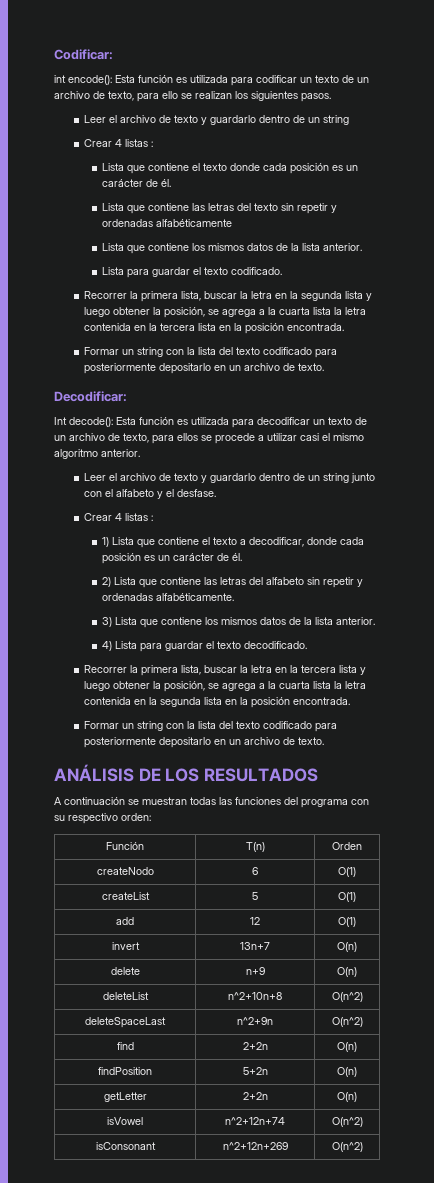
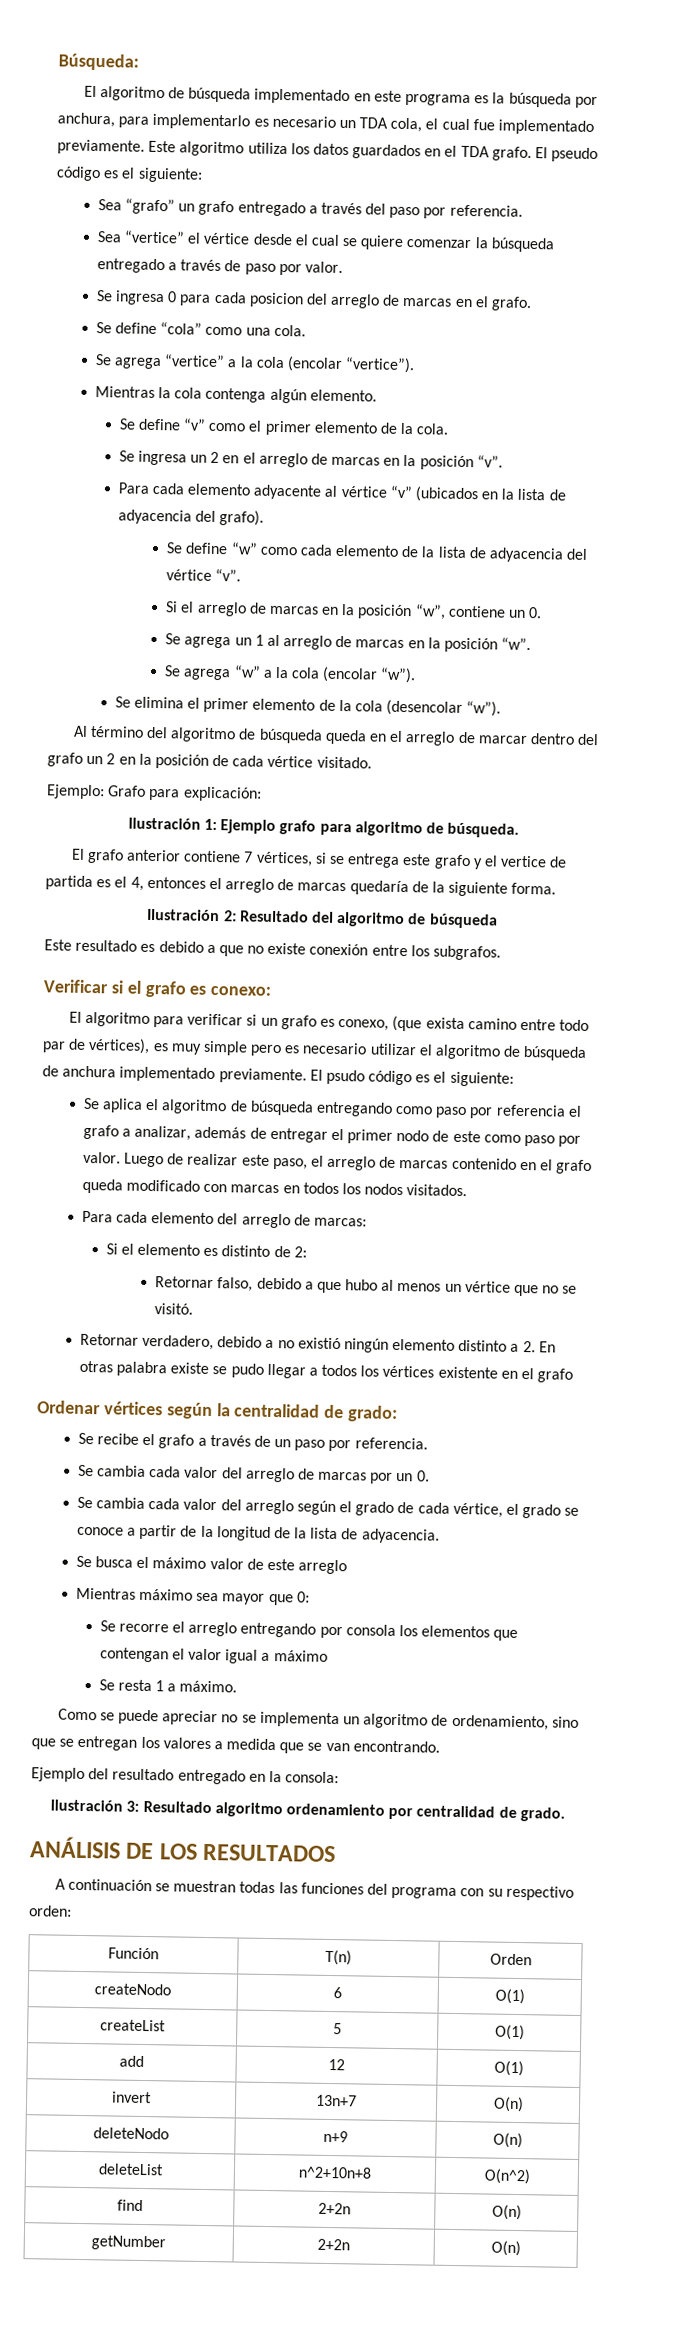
[54,49,113,60] [54,75,369,86] [54,91,331,102] [83,115,349,125] [83,139,153,147] [101,163,358,174] [101,179,171,187] [101,203,337,214] [101,219,232,227] [101,243,362,254] [101,267,282,278] [83,291,372,302] [83,307,366,318] [83,323,344,334] [83,347,337,358] [83,363,324,374] [54,391,127,402] [54,417,367,428] [54,433,364,444] [54,449,140,459] [83,473,375,483] [83,489,216,499] [83,513,153,521] [101,537,364,548] [101,553,242,564] [101,577,363,588] [101,593,234,601] [101,617,375,628] [101,641,307,652] [83,665,366,676] [83,681,366,692] [83,697,350,708] [83,721,337,732] [83,737,324,748] Codificar: // int encode(): Esta función es utilizada para codificar un texto de un archivo de texto, para ello se realizan los siguientes pasos. // Leer el archivo de texto y guardarlo dentro de un string // Crear 4 listas : // Lista que contiene el texto donde cada posición es un carácter de él. // Lista que contiene las letras del texto sin repetir y ordenadas alfabéticamente // Lista que contiene los mismos datos de la lista anterior. // Lista para guardar el texto codificado. // Recorrer la primera lista, buscar la letra en la segunda lista y luego obtener la posición, se agrega a la cuarta lista la letra contenida en la tercera lista en la posición encontrada. // Formar un string con la lista del texto codificado para posteriormente depositarlo en un archivo de texto. // Decodificar: // Int decode(): Esta función es utilizada para decodificar un texto de un archivo de texto, para ellos se procede a utilizar casi el mismo algoritmo anterior. // Leer el archivo de texto y guardarlo dentro de un string junto con el alfabeto y el desfase. // Crear 4 listas : // 1) Lista que contiene el texto a decodificar, donde cada posición es un carácter de él. // 2) Lista que contiene las letras del alfabeto sin repetir y ordenadas alfabéticamente. // 3) Lista que contiene los mismos datos de la lista anterior. // 4) Lista para guardar el texto decodificado. // Recorrer la primera lista, buscar la letra en la tercera lista y luego obtener la posición, se agrega a la cuarta lista la letra contenida en la segunda lista en la posición encontrada. // Formar un string con la lista del texto codificado para posteriormente depositarlo en un archivo de texto. -> [58,53,139,71] [83,85,598,109] [57,112,595,136] [57,139,599,163] [56,166,203,183] [97,198,523,219] [96,230,555,253] [96,258,343,276] [95,290,533,312] [95,322,306,337] [94,354,416,374] [94,386,377,404] [118,418,450,436] [118,450,503,471] [117,482,566,503] [117,509,264,526] [166,542,589,563] [166,568,242,582] [165,601,543,620] [165,633,532,653] [164,665,417,684] [114,696,502,717] [72,725,600,746] [47,752,372,769] [46,784,262,802] [127,817,520,838] [70,848,568,870] [45,875,557,897] [147,908,498,929] [44,939,502,961] [43,979,272,998] [68,1011,590,1032] [42,1038,588,1061] [42,1065,514,1087] [82,1097,582,1119] [82,1124,582,1147] [82,1151,593,1175] [81,1178,468,1197] [81,1210,367,1229] [105,1243,307,1258] [155,1276,578,1297] [154,1303,194,1315] [79,1333,556,1353] [78,1360,574,1383] [37,1400,399,1423] [77,1432,428,1452] [77,1464,430,1484] [76,1496,580,1519] [76,1524,440,1544] [75,1555,348,1575] [75,1587,310,1606] [99,1620,519,1641] [99,1647,328,1664] [98,1679,238,1693] [57,1708,579,1731] [31,1735,440,1754] [31,1767,340,1785] [50,1799,565,1822] Búsqueda: // El algoritmo de búsqueda implementado en este programa es la búsqueda por anchura, para implementarlo es necesario un TDA cola, el cual fue implementado previamente. Este algoritmo utiliza los datos guardados en el TDA grafo. El pseudo código es el siguiente: // Sea “grafo” un grafo entregado a través del paso por referencia. // Sea “vertice” el vértice desde el cual se quiere comenzar la búsqueda entregado a través de paso por valor. // Se ingresa 0 para cada posicion del arreglo de marcas en el grafo. // Se define “cola” como una cola. // Se agrega “vertice” a la cola (encolar “vertice”). // Mientras la cola contenga algún elemento. // Se define “v” como el primer elemento de la cola. // Se ingresa un 2 en el arreglo de marcas en la posición “v”. // Para cada elemento adyacente al vértice “v” (ubicados en la lista de adyacencia del grafo). // Se define “w” como cada elemento de la lista de adyacencia del vértice “v”. // Si el arreglo de marcas en la posición “w”, contiene un 0. // Se agrega un 1 al arreglo de marcas en la posición “w”. // Se agrega “w” a la cola (encolar “w”). // Se elimina el primer elemento de la cola (desencolar “w”). // Al término del algoritmo de búsqueda queda en el arreglo de marcar dentro del grafo un 2 en la posición de cada vértice visitado. // Ejemplo: Grafo para explicación: // Ilustración 1: Ejemplo grafo para algoritmo de búsqueda. // El grafo anterior contiene 7 vértices, si se entrega este grafo y el vertice de partida es el 4, entonces el arreglo de marcas quedaría de la siguiente forma. // Ilustración 2: Resultado del algoritmo de búsqueda // Este resultado es debido a que no existe conexión entre los subgrafos. // Verificar si el grafo es conexo: // El algoritmo para verificar si un grafo es conexo, (que exista camino entre todo par de vértices), es muy simple pero es necesario utilizar el algoritmo de búsqueda de anchura implementado previamente. El psudo código es el siguiente: // Se aplica el algoritmo de búsqueda entregando como paso por referencia el grafo a analizar, además de entregar el primer nodo de este como paso por valor. Luego de realizar este paso, el arreglo de marcas contenido en el grafo queda modificado con marcas en todos los nodos visitados. // Para cada elemento del arreglo de marcas: // Si el elemento es distinto de 2: // Retornar falso, debido a que hubo al menos un vértice que no se visitó. // Retornar verdadero, debido a no existió ningún elemento distinto a 2. En otras palabra existe se pudo llegar a todos los vértices existente en el grafo // Ordenar vértices según la centralidad de grado: // Se recibe el grafo a través de un paso por referencia. // Se cambia cada valor del arreglo de marcas por un 0. // Se cambia cada valor del arreglo según el grado de cada vértice, el grado se conoce a partir de la longitud de la lista de adyacencia. // Se busca el máximo valor de este arreglo // Mientras máximo sea mayor que 0: // Se recorre el arreglo entregando por consola los elementos que contengan el valor igual a máximo // Se resta 1 a máximo. // Como se puede apreciar no se implementa un algoritmo de ordenamiento, sino que se entregan los valores a medida que se van encontrando. // Ejemplo del resultado entregado en la consola: // Ilustración 3: Resultado algoritmo ordenamiento por centralidad de grado.
[110,967,140,975] delete -> [92,2127,169,2140] deleteNodo
[85,1017,166,1028] [237,1017,273,1025] [331,1017,363,1027] // deleteSpaceLast | n^2+9n | O(n^2) -> (531, 2176) none
[98,1067,152,1075] [242,1067,268,1075] [337,1067,357,1077] [103,1092,147,1102] [242,1092,268,1100] [337,1092,357,1102] [107,1117,143,1125] [225,1117,285,1125] [331,1117,363,1127] [95,1142,156,1150] [222,1142,288,1150] [331,1142,363,1152] findPosition | 5+2n | O(n) // getLetter | 2+2n | O(n) // isVowel | n^2+12n+74 | O(n^2) // isConsonant | n^2+12n+269 | O(n^2) -> [91,2235,166,2251] [317,2238,350,2251] [490,2240,521,2257] getNumber | 2+2n | O(n)

